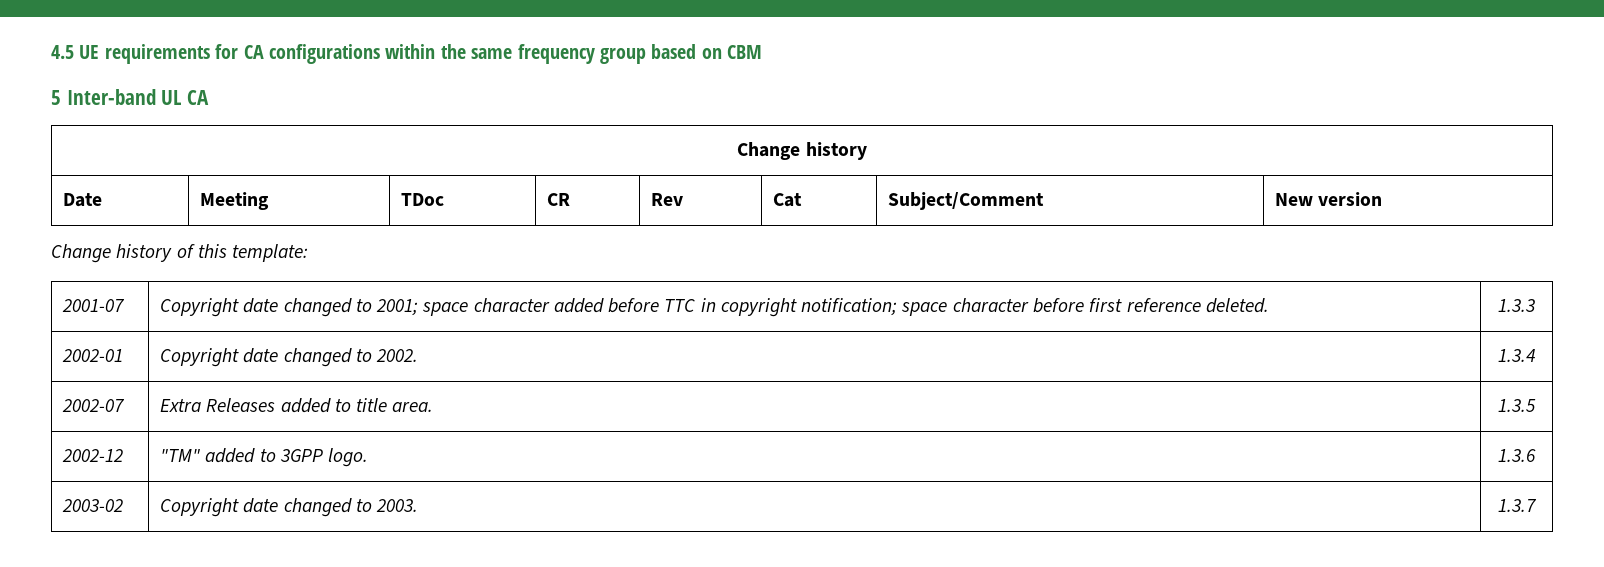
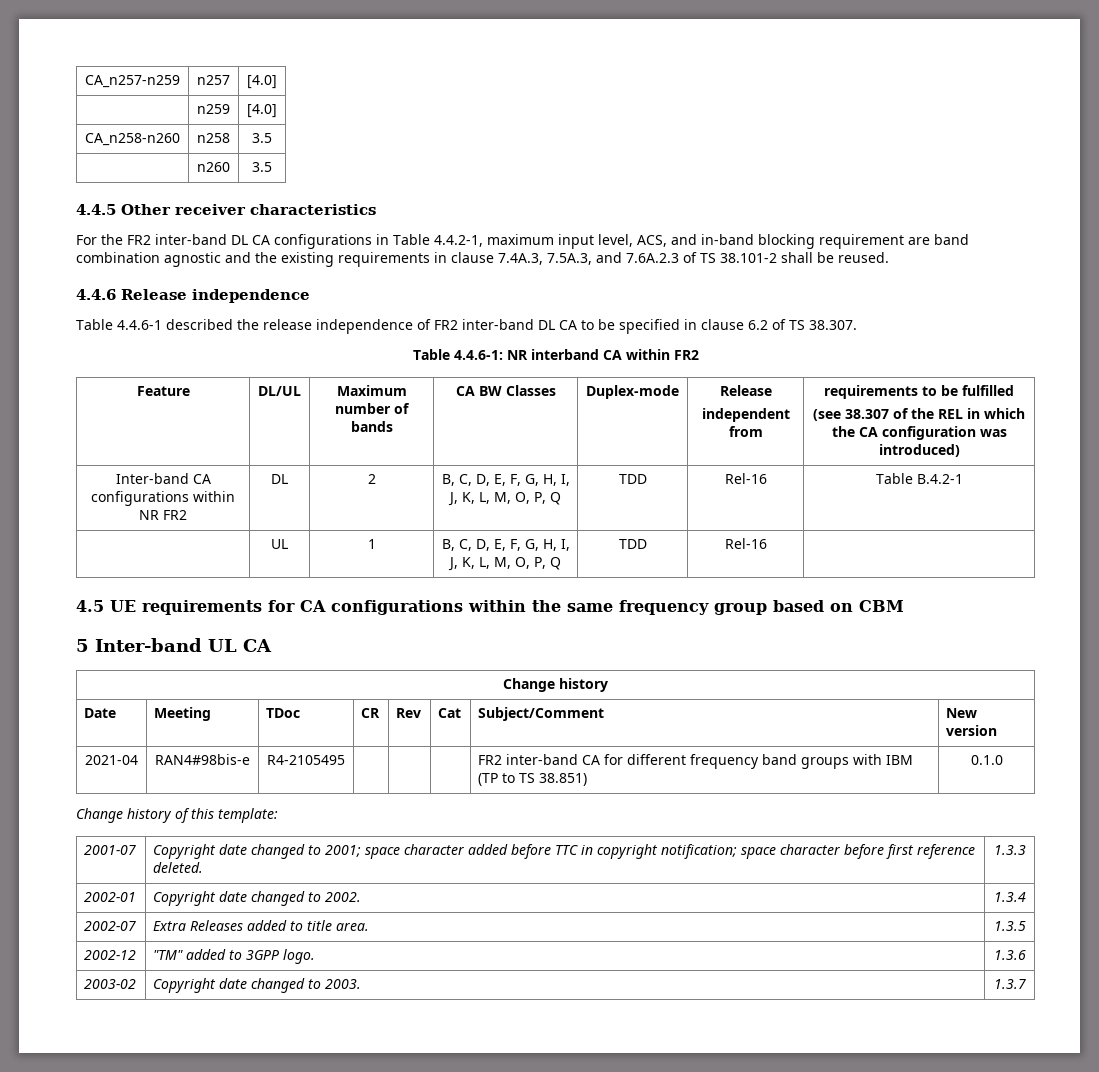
(51, 52) none -> [85,75,180,88] [197,75,230,85] [247,75,277,89] [197,104,230,114] [247,104,277,118] [85,133,180,146] [197,133,230,143] [252,133,272,143] [197,162,230,172] [252,162,272,172] [76,204,376,215] [76,234,969,249] [76,252,889,267] [76,289,310,303] [76,319,857,334] [412,349,699,360] [136,386,190,396] [258,386,301,396] [336,385,407,396] [335,403,410,414] [350,421,393,432] [455,385,556,396] [586,385,679,399] [719,385,772,396] [701,408,790,422] [728,426,763,437] [824,385,1014,399] [813,408,1025,421] [831,426,1007,440] [878,444,960,457] [115,473,211,484] [91,491,235,506] [139,510,187,520] [271,474,288,484] [367,474,376,484] [441,474,570,486] [448,492,561,506] [618,474,647,484] [724,473,767,484] [875,473,963,484] [271,539,288,549] [367,539,376,549] [441,539,570,551] [448,557,561,571] [618,539,647,549] [724,538,767,549] CA_n257-n259 | n257 | [4.0] // | n259 | [4.0] // CA_n258-n260 | n258 | 3.5 // | n260 | 3.5 // 4.4.5 Other receiver characteristics // For the FR2 inter-band DL CA configurations in Table 4.4.2-1, maximum input level, ACS, and in-band blocking requirement are band combination agnostic and the existing requirements in clause 7.4A.3, 7.5A.3, and 7.6A.2.3 of TS 38.101-2 shall be reused. // 4.4.6 Release independence // Table 4.4.6-1 described the release independence of FR2 inter-band DL CA to be specified in clause 6.2 of TS 38.307. // Table 4.4.6-1: NR interband CA within FR2 // Feature | DL/UL | Maximum number of bands | CA BW Classes | Duplex-mode | Release // independent from | requirements to be fulfilled // (see 38.307 of the REL in which the CA configuration was introduced) // Inter-band CA configurations within NR FR2 | DL | 2 | B, C, D, E, F, G, H, I, J, K, L, M, O, P, Q | TDD | Rel-16 | Table B.4.2-1 // | UL | 1 | B, C, D, E, F, G, H, I, J, K, L, M, O, P, Q | TDD | Rel-16 | //
(1383, 199) none -> [85,755,138,765] [155,754,250,765] [267,755,345,765] [478,754,914,769] [478,773,588,786] [970,755,1003,765] // 2021-04 | RAN4#98bis-e | R4-2105495 | | | | FR2 inter-band CA for different frequency band groups with IBM (TP to TS 38.851) | 0.1.0

